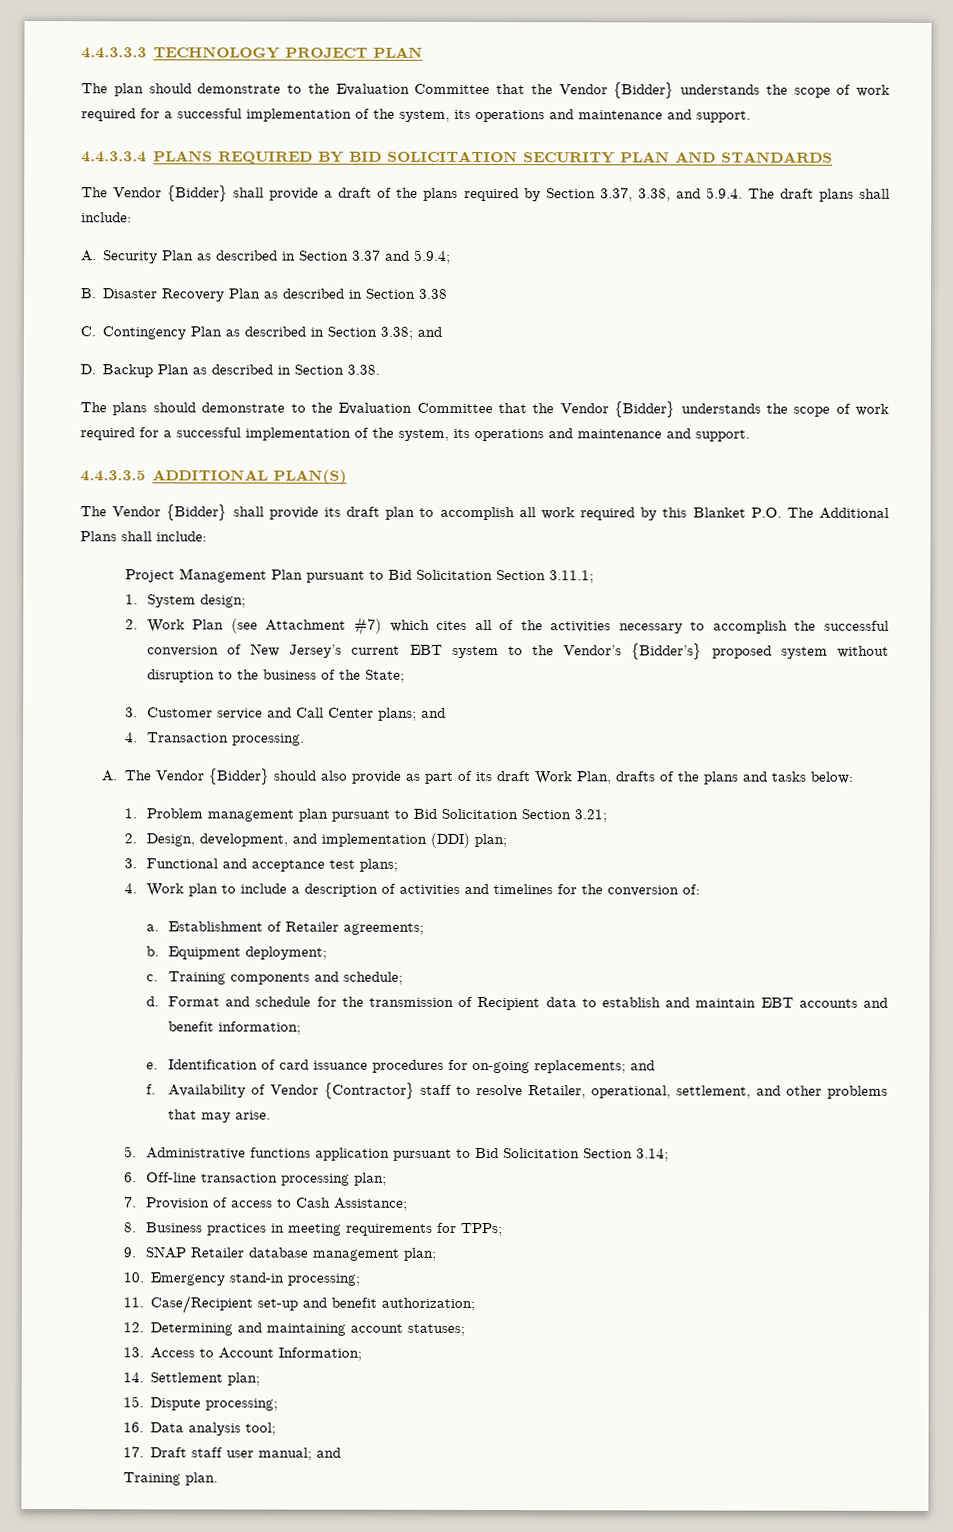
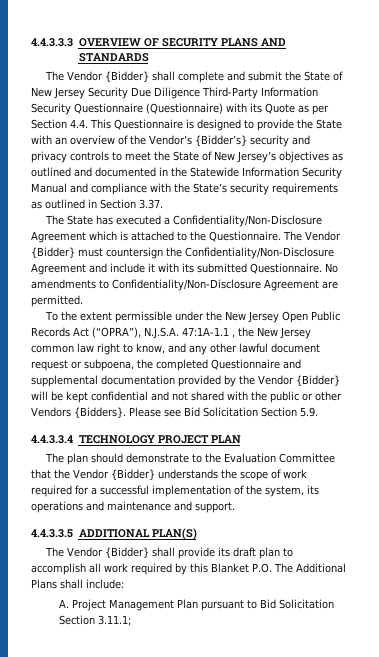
(147, 53) none -> [78,38,286,47] [78,53,149,62] [44,71,343,83] [31,87,318,99] [31,103,329,115] [31,119,342,131] [31,135,310,147] [31,151,343,163] [31,167,342,179] [31,183,338,195] [31,199,163,209] [44,215,322,227] [31,231,341,243] [31,247,334,259] [31,263,338,275] [31,279,338,291] [31,295,83,307] [44,311,340,323] [31,327,311,339] [31,343,320,355] [31,359,301,371] [31,375,340,387] [31,391,342,403] [31,407,318,418] [31,435,73,444] OVERVIEW OF SECURITY PLANS AND STANDARDS // The Vendor {Bidder} shall complete and submit the State of New Jersey Security Due Diligence Third-Party Information Security Questionnaire (Questionnaire) with its Quote as per Section 4.4. This Questionnaire is designed to provide the State with an overview of the Vendor’s {Bidder’s} security and privacy controls to meet the State of New Jersey’s objectives as outlined and documented in the Statewide Information Security Manual and compliance with the State’s security requirements as outlined in Section 3.37. // The State has executed a Confidentiality/Non-Disclosure Agreement which is attached to the Questionnaire. The Vendor {Bidder} must countersign the Confidentiality/Non-Disclosure Agreement and include it with its submitted Questionnaire. No amendments to Confidentiality/Non-Disclosure Agreement are permitted. // To the extent permissible under the New Jersey Open Public Records Act (“OPRA”), N.J.S.A. 47:1A-1.1 , the New Jersey common law right to know, and any other lawful document request or subpoena, the completed Questionnaire and supplemental documentation provided by the Vendor {Bidder} will be kept confidential and not shared with the public or other Vendors {Bidders}. Please see Bid Solicitation Section 5.9. // 4.4.3.3.4
[81,150,834,165] [81,185,890,202] [81,212,132,223] [81,249,452,264] [80,288,448,302] [80,326,443,340] [80,364,381,378] [80,401,889,418] [80,427,750,442] // 4.4.3.3.4 PLANS REQUIRED BY BID SOLICITATION SECURITY PLAN AND STANDARDS // The Vendor {Bidder} shall provide a draft of the plans required by Section 3.37, 3.38, and 5.9.4. The draft plans shall include: // A. Security Plan as described in Section 3.37 and 5.9.4; // B. Disaster Recovery Plan as described in Section 3.38 // C. Contingency Plan as described in Section 3.38; and // D. Backup Plan as described in Section 3.38. // The plans should demonstrate to the Evaluation Committee that the Vendor {Bidder} understands the scope of work required for a successful implementation of the system, its operations and maintenance and support. -> (235, 507) none
(207, 536) none -> [58,599,69,608] A.
[124,594,246,608] [124,616,890,636] [146,643,889,660] [146,669,405,683] [124,707,446,721] [124,732,305,746] [101,768,853,785] [123,808,607,823] [123,832,507,848] [123,858,398,872] [123,883,700,897] [145,921,425,935] [145,946,328,960] [145,971,404,985] [145,996,889,1011] [168,1021,302,1035] [145,1059,656,1074] [145,1082,888,1099] [168,1109,272,1123] [123,1146,669,1162] [123,1172,387,1186] [123,1196,408,1211] [123,1222,503,1237] [122,1246,436,1261] [122,1272,360,1286] [122,1295,475,1314] [122,1322,465,1336] [122,1347,362,1361] [122,1372,260,1386] [122,1396,278,1411] [122,1422,276,1436] [122,1446,341,1461] [122,1472,218,1486] // 1. System design; // 2. Work Plan (see Attachment #7) which cites all of the activities necessary to accomplish the successful conversion of New Jersey’s current EBT system to the Vendor’s {Bidder’s} proposed system without disruption to the business of the State; // 3. Customer service and Call Center plans; and // 4. Transaction processing. // A. The Vendor {Bidder} should also provide as part of its draft Work Plan, drafts of the plans and tasks below: // 1. Problem management plan pursuant to Bid Solicitation Section 3.21; // 2. Design, development, and implementation (DDI) plan; // 3. Functional and acceptance test plans; // 4. Work plan to include a description of activities and timelines for the conversion of: // a. Establishment of Retailer agreements; // b. Equipment deployment; // c. Training components and schedule; // d. Format and schedule for the transmission of Recipient data to establish and maintain EBT accounts and benefit information; // e. Identification of card issuance procedures for on-going replacements; and // f. Availability of Vendor {Contractor} staff to resolve Retailer, operational, settlement, and other problems that may arise. // 5. Administrative functions application pursuant to Bid Solicitation Section 3.14; // 6. Off-line transaction processing plan; // 7. Provision of access to Cash Assistance; // 8. Business practices in meeting requirements for TPPs; // 9. SNAP Retailer database management plan; // 10. Emergency stand-in processing; // 11. Case/Recipient set-up and benefit authorization; // 12. Determining and maintaining account statuses; // 13. Access to Account Information; // 14. Settlement plan; // 15. Dispute processing; // 16. Data analysis tool; // 17. Draft staff user manual; and // Training plan. -> (131, 620) none

